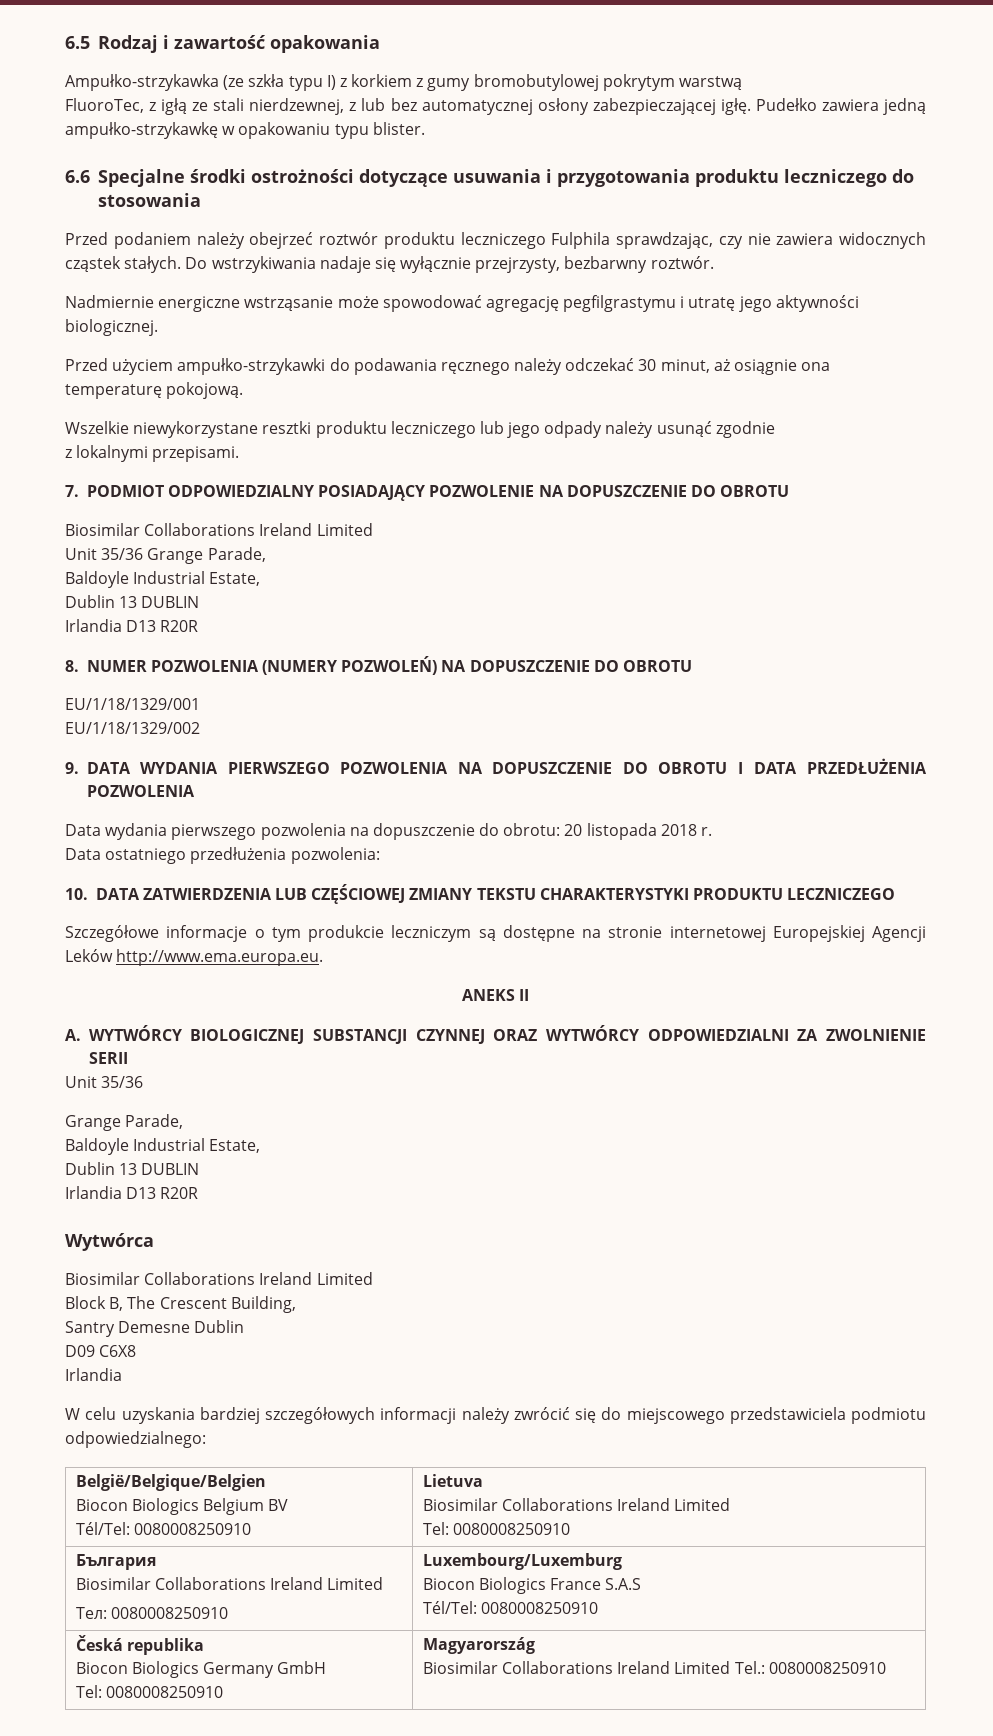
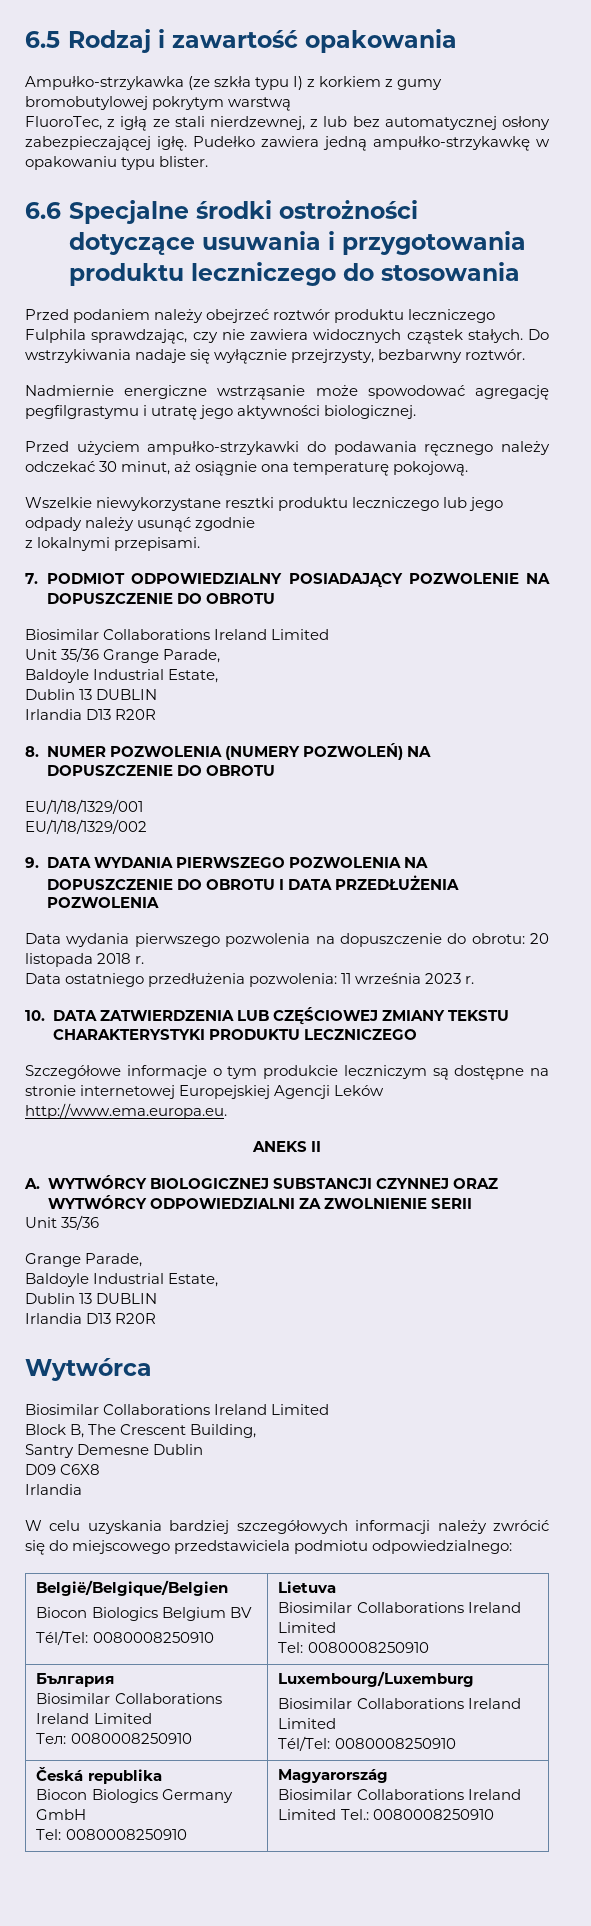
(380, 855) none -> [341,973,475,984] 11 września 2023 r.
[422,1577,642,1594] Biocon Biologics France S.A.S -> [278,1698,521,1709] [278,1718,337,1729] Biosimilar Collaborations Ireland Limited

